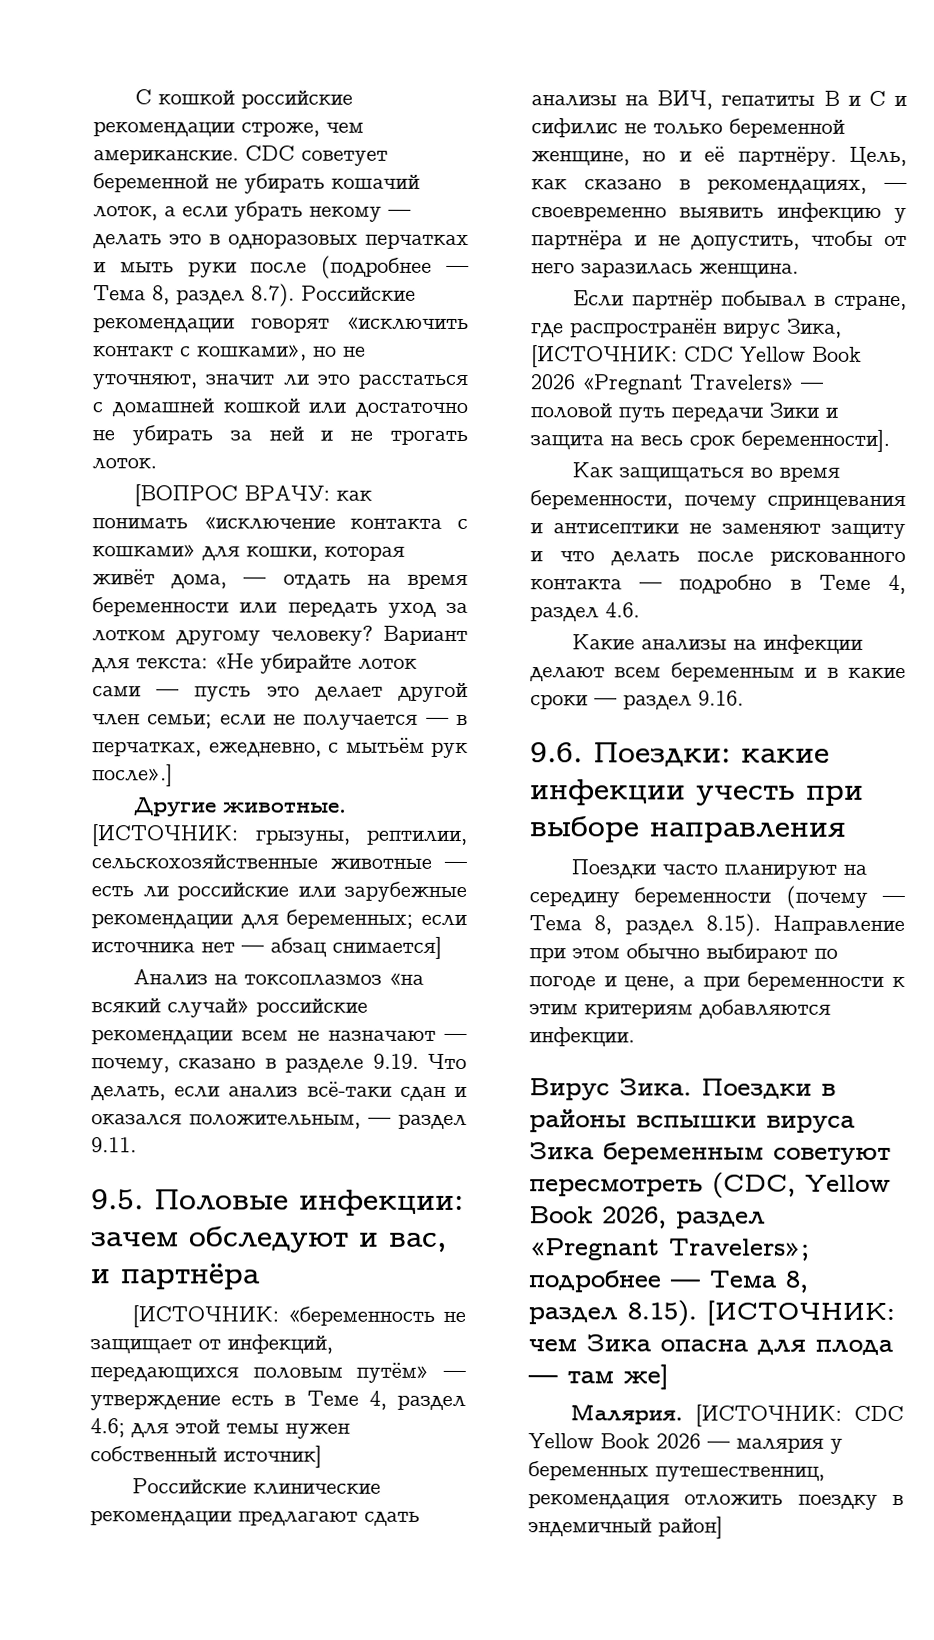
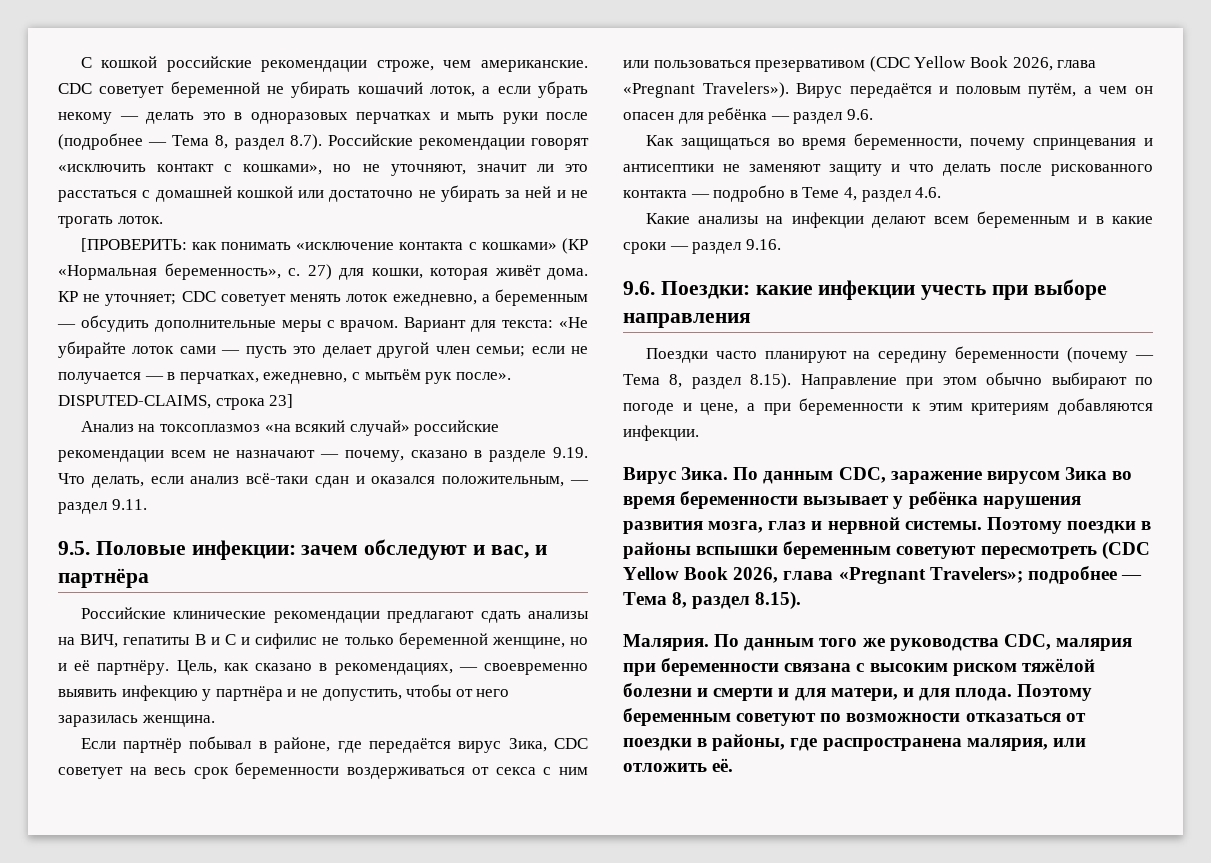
[133,484,330,507] [ВОПРОС ВРАЧУ: -> [80,238,187,252] [ПРОВЕРИТЬ:
[202,545,405,561] [92,569,468,590] [92,597,468,618] [92,625,373,646] для кошки, которая живёт дома, — отдать на время беременности или передать уход за лотком другому человеку? -> [562,238,588,254] [58,263,588,280] [58,289,588,306] [57,315,399,332] (КР «Нормальная беременность», с. 27) для кошки, которая живёт дома. КР не уточняет; CDC советует менять лоток ежедневно, а беременным — обсудить дополнительные меры с врачом.
[92,764,173,787] [133,797,347,817] [91,824,467,847] [91,854,467,870] [91,881,467,902] [91,909,467,929] [91,936,442,959] после».] // Другие животные. [ИСТОЧНИК: грызуны, рептилии, сельскохозяйственные животные — есть ли российские или зарубежные рекомендации для беременных; если источника нет — абзац снимается] -> [455,372,511,380] [58,394,294,410] после». DISPUTED-CLAIMS, строка 23]
[131,1305,466,1328] [90,1334,333,1354] [90,1362,466,1383] [90,1390,466,1411] [90,1418,350,1439] [90,1445,322,1468] // [ИСТОЧНИК: «беременность не защищает от инфекций, передающихся половым путём» — утверждение есть в Теме 4, раздел 4.6; для этой темы нужен собственный источник] -> (149, 578) none
[833,294,907,310] [531,318,842,339] [531,345,862,368] [530,374,823,395] [530,402,838,423] [530,429,890,452] стране, где распространён вирус Зика, [ИСТОЧНИК: CDC Yellow Book 2026 «Pregnant Travelers» — половой путь передачи Зики и защита на весь срок беременности]. -> [274,737,588,753] [58,762,588,779] [623,56,1097,72] [623,82,1153,98] [623,107,873,124] районе, где передаётся вирус Зика, CDC советует на весь срок беременности воздерживаться от секса с ним или пользоваться презервативом (CDC Yellow Book 2026, глава «Pregnant Travelers»). Вирус передаётся и половым путём, а чем он опасен для ребёнка — раздел 9.6.
[701,1078,812,1099] Поездки -> [733,467,1133,484] [623,491,1081,509] [623,517,1136,534] По данным CDC, заражение вирусом Зика во время беременности вызывает у ребёнка нарушения развития мозга, глаз и нервной системы. Поэтому поездки
[766,1115,855,1133] [529,1142,594,1160] вируса Зика -> (779, 550) none
[712,1172,891,1198] [529,1206,766,1229] (CDC, Yellow Book 2026, раздел -> [1101,541,1150,560] [623,567,834,583] (CDC Yellow Book 2026, глава
[706,1300,895,1326] [528,1334,893,1355] [528,1364,669,1390] [569,1403,904,1427] [528,1433,843,1454] [528,1461,825,1482] [528,1493,904,1510] [528,1516,723,1539] [ИСТОЧНИК: чем Зика опасна для плода — там же] // Малярия. [ИСТОЧНИК: CDC Yellow Book 2026 — малярия у беременных путешественниц, рекомендация отложить поездку в эндемичный район] -> [623,634,1132,651] [623,658,1095,676] [623,683,1093,701] [623,708,1086,726] [623,734,1086,751] [623,758,734,772] // Малярия. По данным того же руководства CDC, малярия при беременности связана с высоким риском тяжёлой болезни и смерти и для матери, и для плода. Поэтому беременным советуют по возможности отказаться от поездки в районы, где распространена малярия, или отложить её.

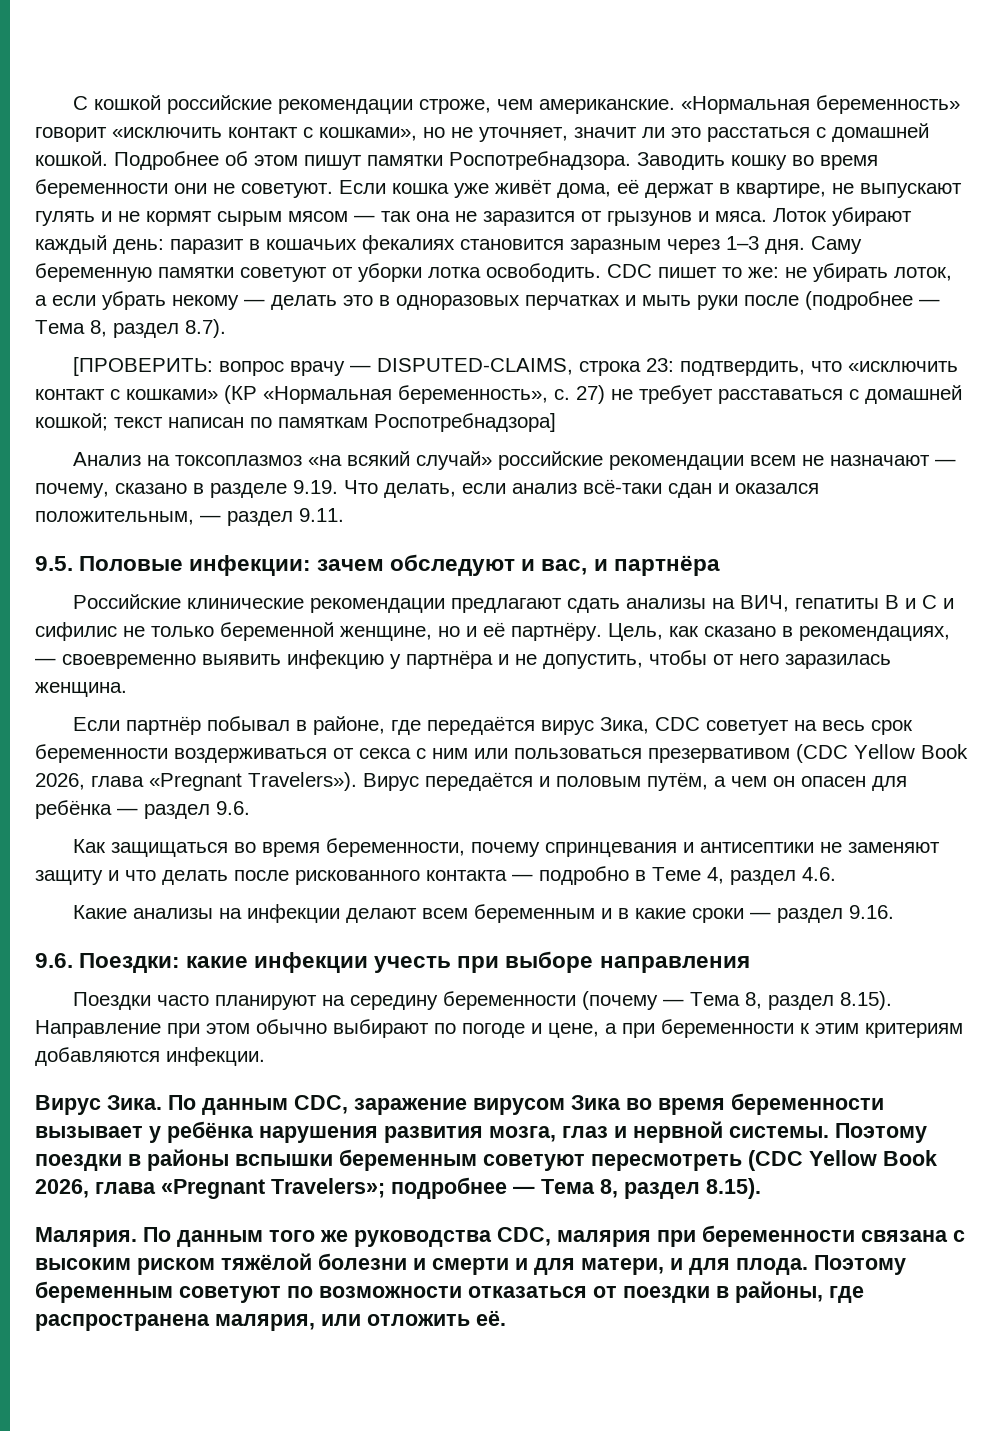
[58,81,423,98] CDC советует беременной не убирать кошачий -> [681,95,961,114] [35,123,929,142] [35,151,878,170] [35,179,962,198] [35,207,912,226] [35,235,862,254] [35,263,888,282] «Нормальная беременность» говорит «исключить контакт с кошками», но не уточняет, значит ли это расстаться с домашней кошкой. Подробнее об этом пишут памятки Роспотребнадзора. Заводить кошку во время беременности они не советуют. Если кошка уже живёт дома, её держат в квартире, не выпускают гулять и не кормят сырым мясом — так она не заразится от грызунов и мяса. Лоток убирают каждый день: паразит в кошачьих фекалиях становится заразным через 1–3 дня. Саму беременную памятки советуют от уборки лотка освободить. CDC пишет то же: не убирать
[327,134,589,150] [58,164,588,176] [58,185,588,202] [58,216,163,228] [80,238,464,252] Российские рекомендации говорят «исключить контакт с кошками», но не уточняют, значит ли это расстаться с домашней кошкой или достаточно не убирать за ней и не трогать лоток. // [ПРОВЕРИТЬ: как понимать «исключение контакта -> [73,357,959,376] [35,389,105,400] // [ПРОВЕРИТЬ: вопрос врачу — DISPUTED-CLAIMS, строка 23: подтвердить, что «исключить контакт
[339,265,588,280] [58,289,588,306] [57,315,588,332] [58,341,588,358] [58,369,511,384] [58,394,294,410] для кошки, которая живёт дома. КР не уточняет; CDC советует менять лоток ежедневно, а беременным — обсудить дополнительные меры с врачом. Вариант для текста: «Не убирайте лоток сами — пусть это делает другой член семьи; если не получается — в перчатках, ежедневно, с мытьём рук после». DISPUTED-CLAIMS, строка 23] -> [611,385,962,404] [35,413,556,432] не требует расставаться с домашней кошкой; текст написан по памяткам Роспотребнадзора]

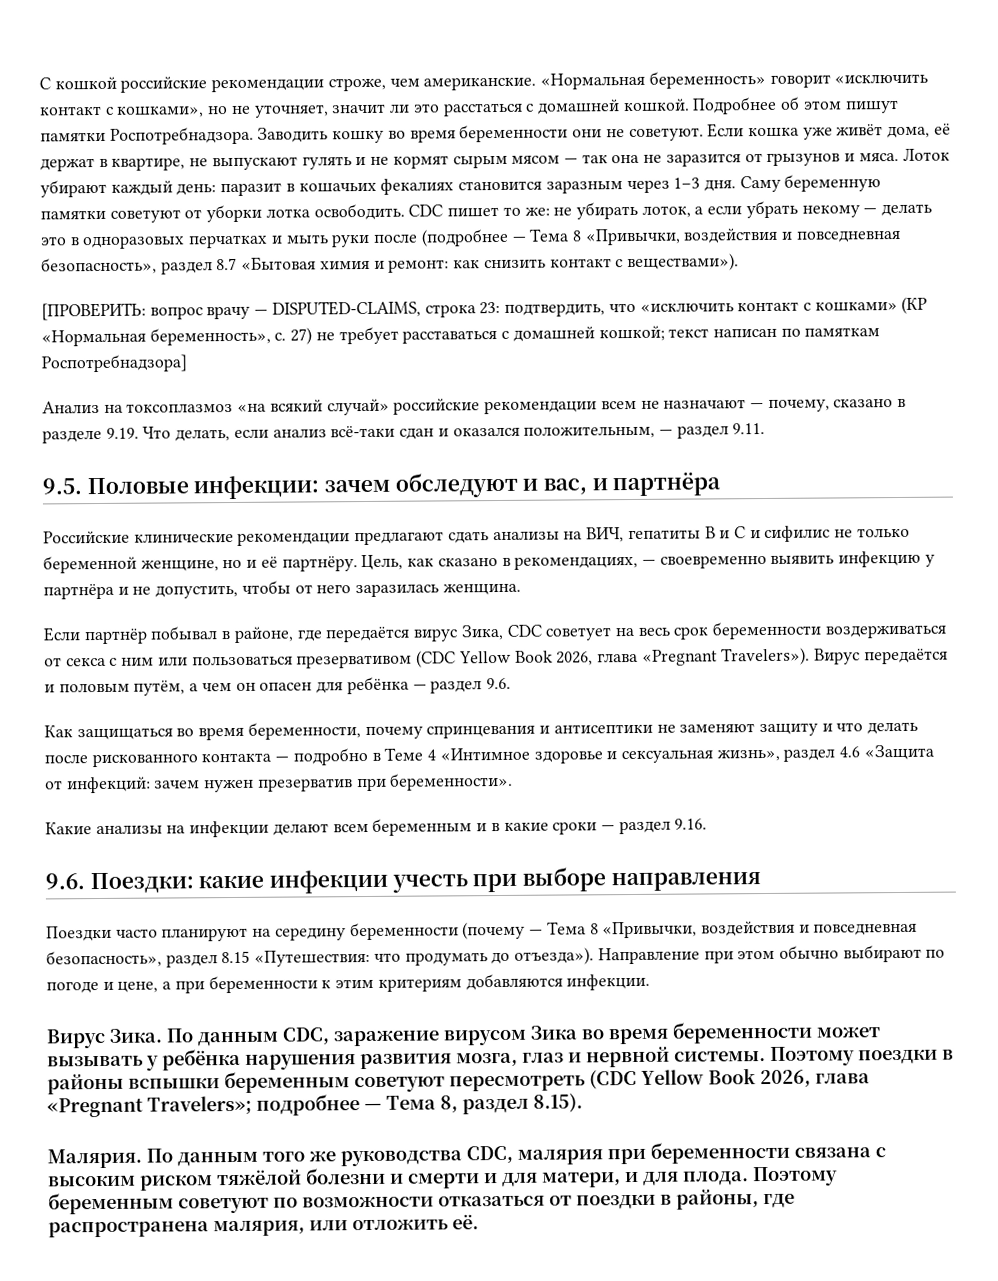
[90,319,226,338] 8, раздел 8.7). -> [571,227,901,246] [41,253,739,275] 8 «Привычки, воздействия и повседневная безопасность», раздел 8.7 «Бытовая химия и ремонт: как снизить контакт с веществами»).
[707,867,836,885] 4, раздел 4.6. -> [427,744,934,764] [45,772,514,794] 4 «Интимное здоровье и сексуальная жизнь», раздел 4.6 «Защита от инфекций: зачем нужен презерватив при беременности».
[745,991,893,1010] 8, раздел 8.15). -> [589,920,918,939] [46,947,595,968] 8 «Привычки, воздействия и повседневная безопасность», раздел 8.15 «Путешествия: что продумать до отъезда»).
[35,1126,143,1138] вызывает -> [816,1027,880,1038] [47,1055,143,1067] может вызывать

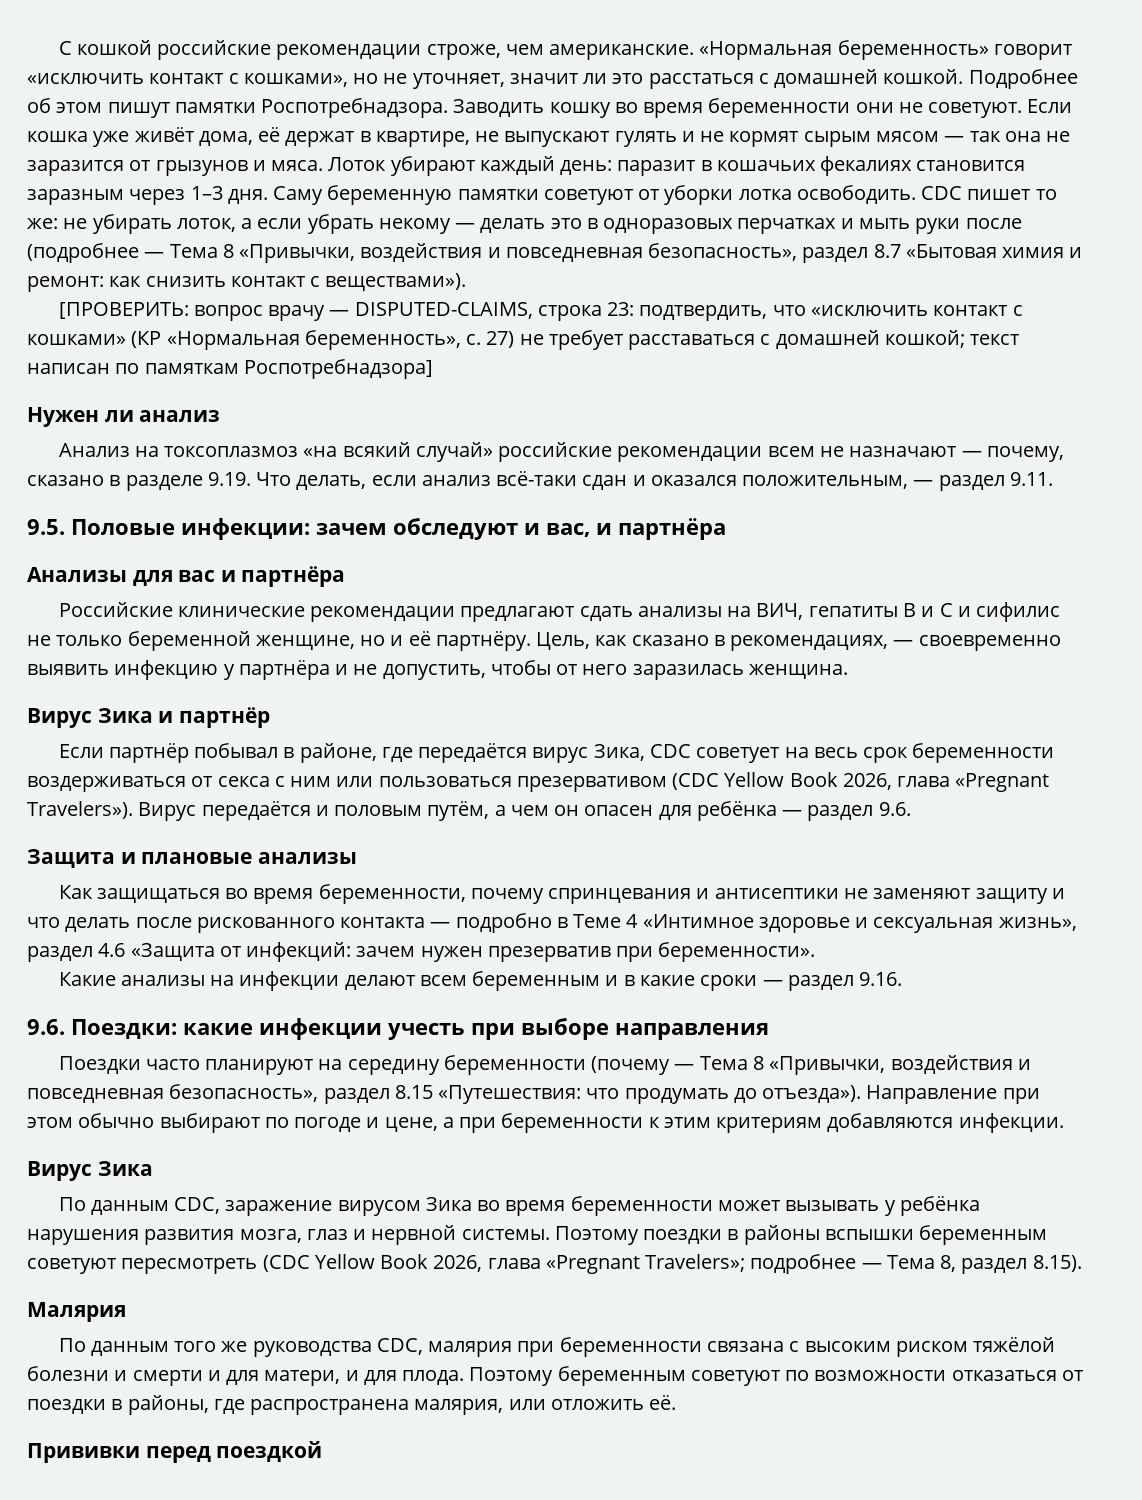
(187, 363) none -> [27,407,221,427] // Нужен ли анализ
(722, 484) none -> [27,566,346,587] // Анализы для вас и партнёра
(521, 589) none -> [27,707,270,728] // Вирус Зика и партнёр
(511, 683) none -> [27,849,357,868] // Защита и плановые анализы
[109,1028,163,1043] Зика. -> [97,1161,153,1176] Зика //
[47,1148,142,1169] Малярия. -> [27,1302,126,1322] Малярия //
(479, 1222) none -> [27,1441,323,1463] // Прививки перед поездкой

